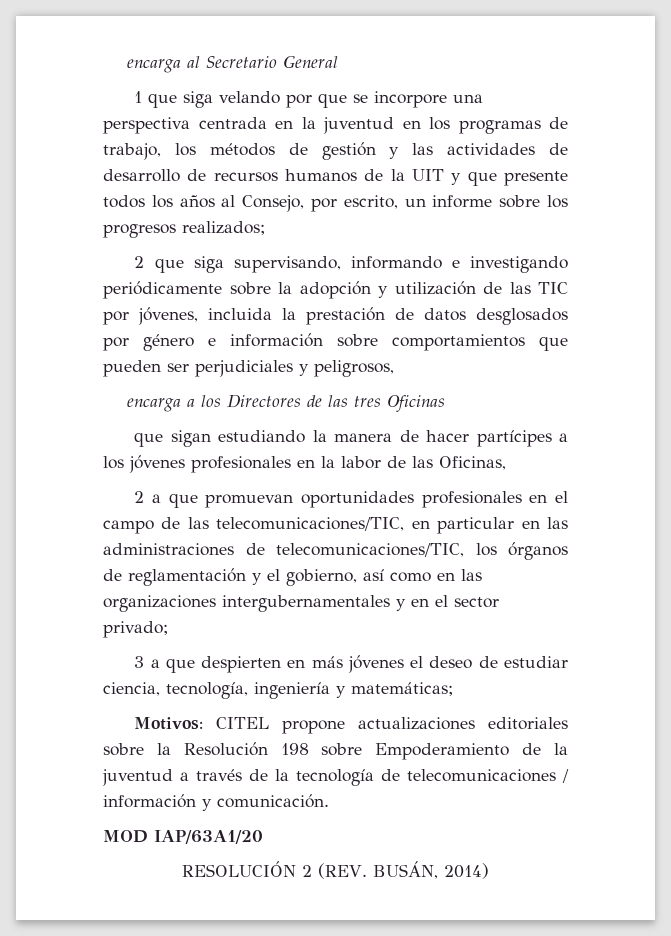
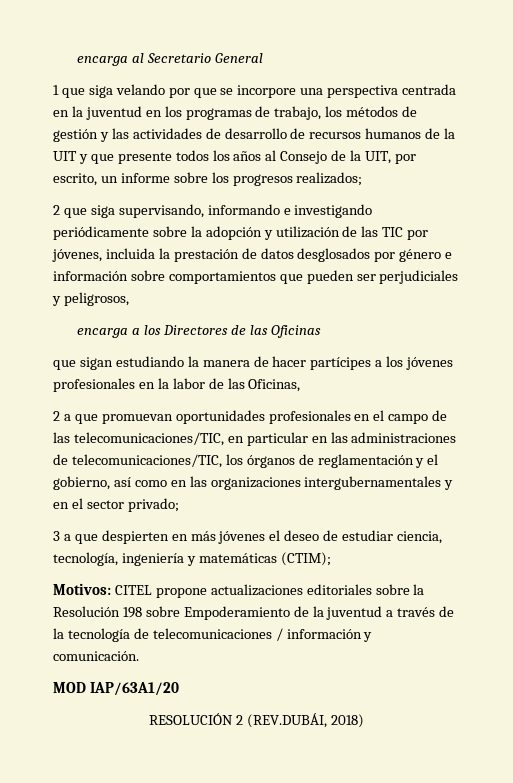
[242,195,305,212] Consejo, -> [280,150,392,164] Consejo de la UIT,
[354,396,382,407] tres -> (268, 330) none
[351,682,453,696] matemáticas; -> [198,552,331,566] matemáticas (CTIM);
[318,861,489,879] (REV. BUSÁN, 2014) -> [246,713,364,728] (REV.DUBÁI, 2018)

